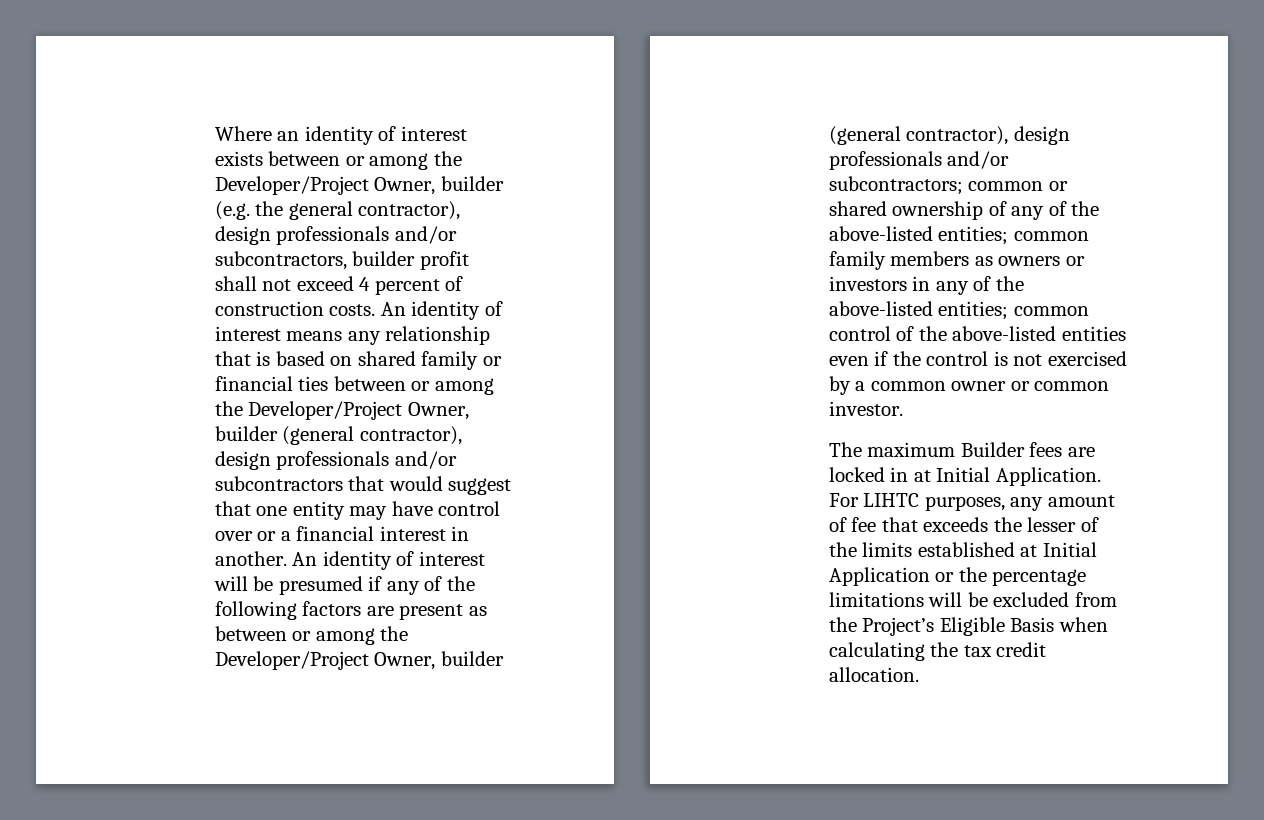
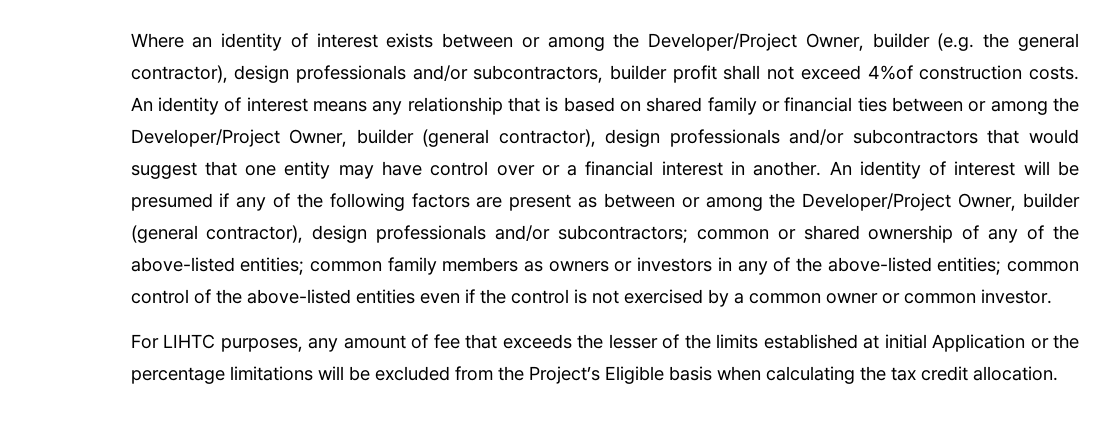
[359,276,464,295] 4 percent of -> [867,65,913,80] 4%of
[828,442,1095,457] [828,467,1101,486] The maximum Builder fees are locked in at Initial Application. -> (1052, 296) none
[1042,542,1097,557] Initial -> [884,334,927,349] initial
[1010,617,1055,632] Basis -> [668,366,712,381] basis

